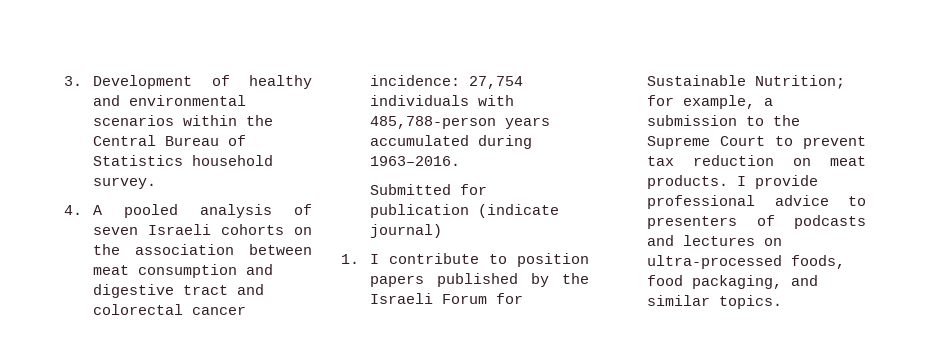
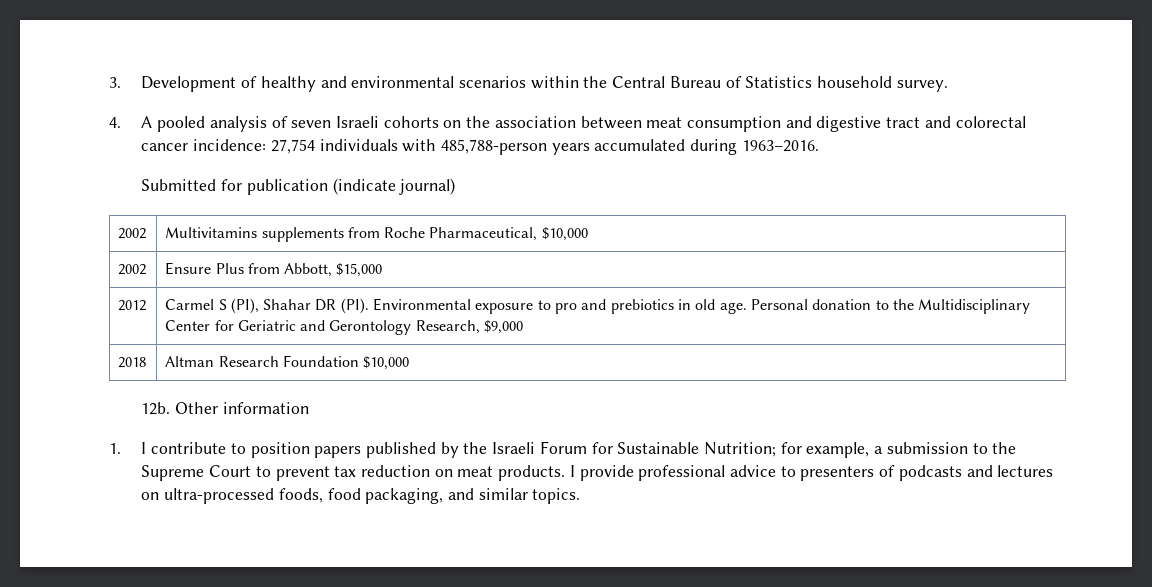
(443, 231) none -> [118,228,147,239] [165,227,588,242] [118,264,147,275] [165,262,383,277] [118,300,147,311] [165,298,1031,314] [165,320,524,335] [118,357,147,368] [165,355,410,370] [141,402,309,415] // 2002 | Multivitamins supplements from Roche Pharmaceutical, $10,000 // 2002 | Ensure Plus from Abbott, $15,000 // 2012 | Carmel S (PI), Shahar DR (PI). Environmental exposure to pro and prebiotics in old age. Personal donation to the Multidisciplinary Center for Geriatric and Gerontology Research, $9,000 // 2018 | Altman Research Foundation $10,000 // 12b. Other information

